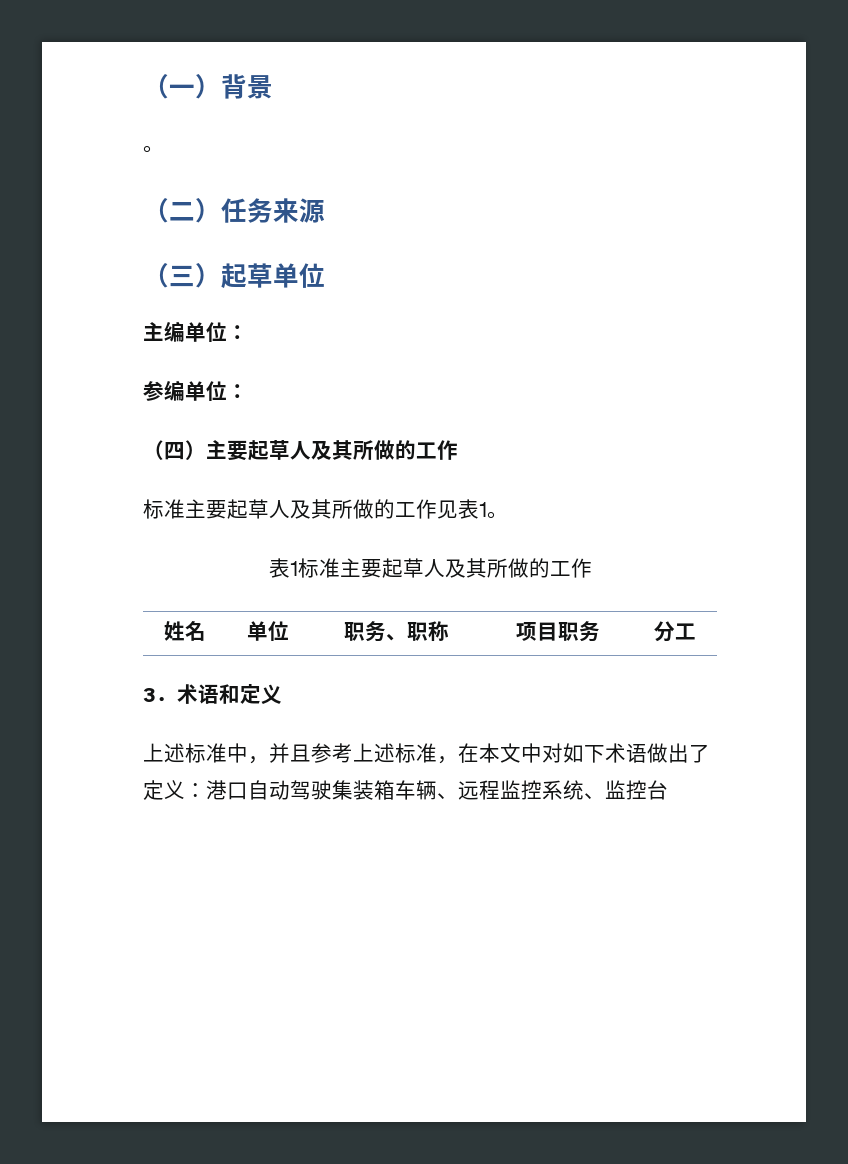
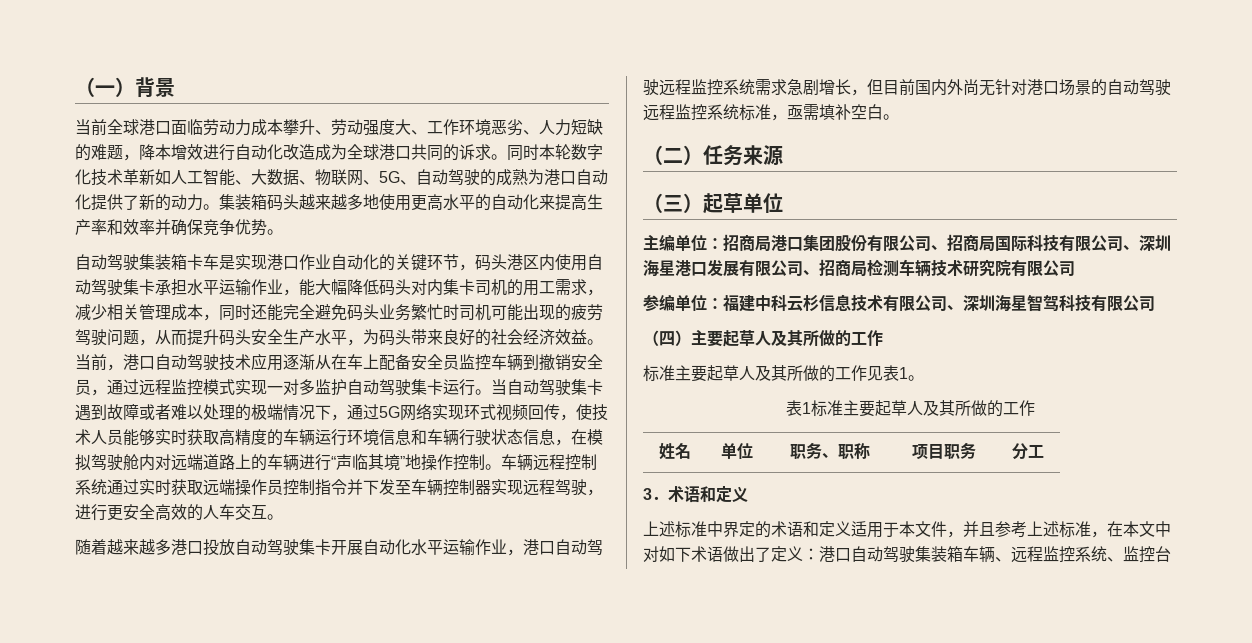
(273, 87) none -> [75,119,603,136] [75,144,603,161] [75,169,608,186] [75,194,603,211] [75,219,283,236] [75,254,603,271] [75,279,603,296] [75,304,603,321] [75,329,603,346] [75,353,603,371] [75,379,603,396] [75,403,608,421] [75,429,603,446] [75,454,597,471] [75,479,603,496] [75,504,283,521] [75,539,603,556] [643,78,1171,96] [643,104,883,121] 当前全球港口面临劳动力成本攀升、劳动强度大、工作环境恶劣、人力短缺的难题，降本增效进行自动化改造成为全球港口共同的诉求。同时本轮数字化技术革新如人工智能、大数据、物联网、5G、自动驾驶的成熟为港口自动化提供了新的动力。集装箱码头越来越多地使用更高水平的自动化来提高生产率和效率并确保竞争优势。 // 自动驾驶集装箱卡车是实现港口作业自动化的关键环节，码头港区内使用自动驾驶集卡承担水平运输作业，能大幅降低码头对内集卡司机的用工需求，减少相关管理成本，同时还能完全避免码头业务繁忙时司机可能出现的疲劳驾驶问题，从而提升码头安全生产水平，为码头带来良好的社会经济效益。当前，港口自动驾驶技术应用逐渐从在车上配备安全员监控车辆到撤销安全员，通过远程监控模式实现一对多监护自动驾驶集卡运行。当自动驾驶集卡遇到故障或者难以处理的极端情况下，通过5G网络实现环式视频回传，使技术人员能够实时获取高精度的车辆运行环境信息和车辆行驶状态信息，在模拟驾驶舱内对远端道路上的车辆进行“声临其境”地操作控制。车辆远程控制系统通过实时获取远端操作员控制指令并下发至车辆控制器实现远程驾驶，进行更安全高效的人车交互。 // 随着越来越多港口投放自动驾驶集卡开展自动化水平运输作业，港口自动驾驶远程监控系统需求急剧增长，但目前国内外尚无针对港口场景的自动驾驶远程监控系统标准，亟需填补空白
[143,380,248,401] // 参编单位： -> [723,234,1171,252] [643,259,1075,277] [643,294,1155,312] 招商局港口集团股份有限公司、招商局国际科技有限公司、深圳海星港口发展有限公司、招商局检测车辆技术研究院有限公司 // 参编单位：福建中科云杉信息技术有限公司、深圳海星智驾科技有限公司
(248, 753) none -> [723,521,947,538] 界定的术语和定义适用于本文件

